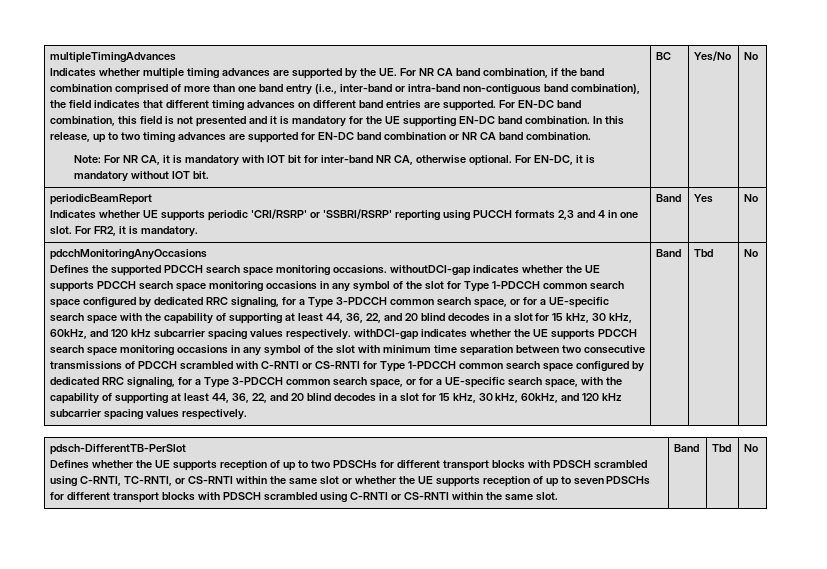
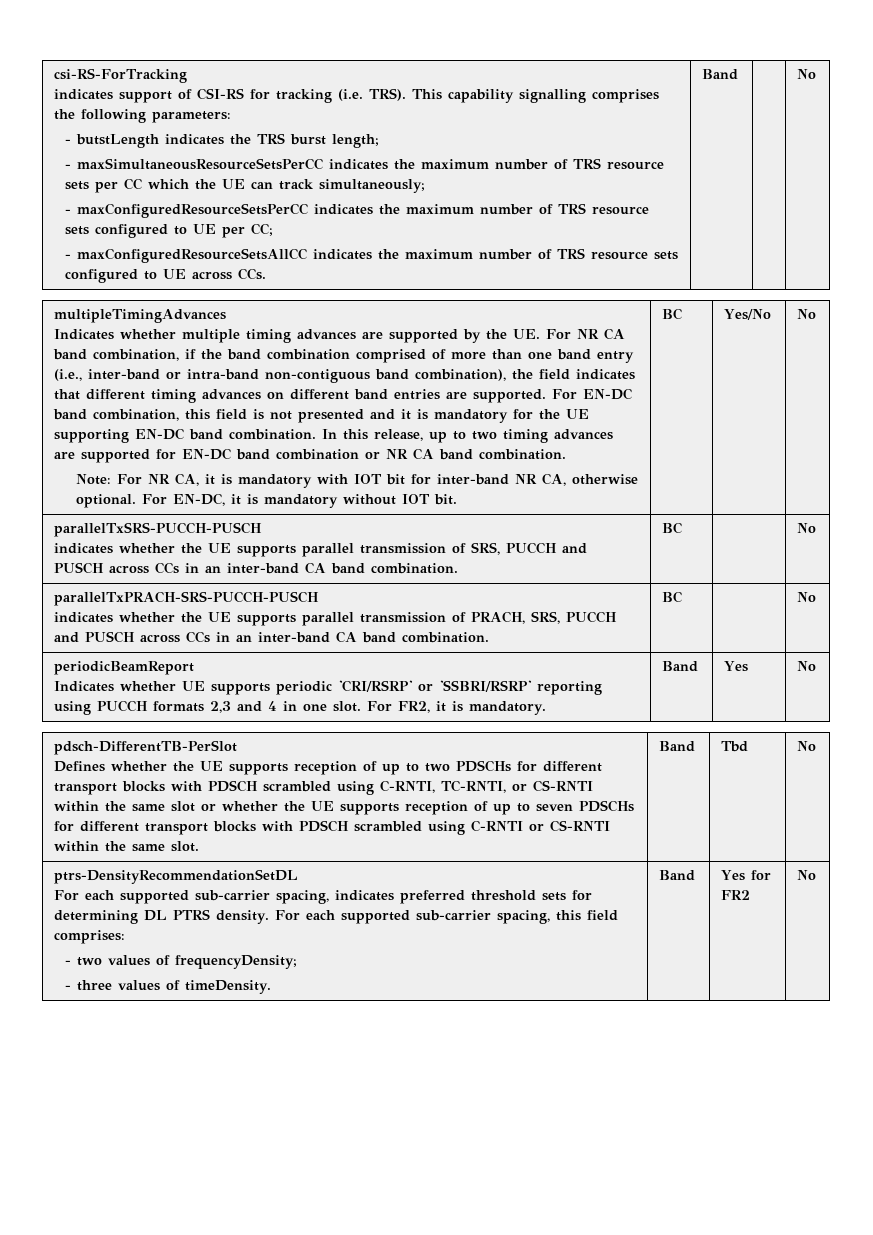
(50, 57) none -> [54,68,188,83] [54,88,660,103] [54,109,232,123] [65,133,380,148] [65,158,665,170] [65,178,426,193] [65,203,650,218] [65,223,274,238] [65,248,679,263] [65,268,267,283] [702,69,739,80] [797,69,817,79] csi-RS-ForTracking // indicates support of CSI-RS for tracking (i.e. TRS). This capability signalling comprises the following parameters: // - butstLength indicates the TRS burst length; // - maxSimultaneousResourceSetsPerCC indicates the maximum number of TRS resource sets per CC which the UE can track simultaneously; // - maxConfiguredResourceSetsPerCC indicates the maximum number of TRS resource sets configured to UE per CC; // - maxConfiguredResourceSetsAllCC indicates the maximum number of TRS resource sets configured to UE across CCs. | Band | | No //
(759, 56) none -> [54,522,263,537] [54,542,588,557] [54,562,459,574] [662,522,683,534] [797,523,817,533] [54,591,320,606] [54,611,618,626] [54,631,490,643] [662,591,683,603] [797,592,817,602] // parallelTxSRS-PUCCH-PUSCH // indicates whether the UE supports parallel transmission of SRS, PUCCH and PUSCH across CCs in an inter-band CA band combination. | BC | | No // parallelTxPRACH-SRS-PUCCH-PUSCH // indicates whether the UE supports parallel transmission of PRACH, SRS, PUCCH and PUSCH across CCs in an inter-band CA band combination. | BC | | No
[50,249,208,260] [50,265,600,276] [50,281,624,292] [50,297,609,308] [50,313,633,324] [50,329,637,340] [50,345,645,356] [50,361,644,372] [50,377,622,388] [50,393,623,404] [50,409,247,420] [656,249,682,257] [694,249,714,257] [744,249,759,257] // pdcchMonitoringAnyOccasions // Defines the supported PDCCH search space monitoring occasions. withoutDCI-gap indicates whether the UE supports PDCCH search space monitoring occasions in any symbol of the slot for Type 1-PDCCH common search space configured by dedicated RRC signaling, for a Type 3-PDCCH common search space, or for a UE-specific search space with the capability of supporting at least 44, 36, 22, and 20 blind decodes in a slot for 15 kHz, 30 kHz, 60kHz, and 120 kHz subcarrier spacing values respectively. withDCI-gap indicates whether the UE supports PDCCH search space monitoring occasions in any symbol of the slot with minimum time separation between two consecutive transmissions of PDCCH scrambled with C-RNTI or CS-RNTI for Type 1-PDCCH common search space configured by dedicated RRC signaling, for a Type 3-PDCCH common search space, or for a UE-specific search space, with the capability of supporting at least 44, 36, 22, and 20 blind decodes in a slot for 15 kHz, 30 kHz, 60kHz, and 120 kHz subcarrier spacing values respectively. | Band | Tbd | No -> (817, 666) none
(759, 448) none -> [54,869,299,884] [54,890,593,904] [54,909,619,924] [54,930,126,944] [65,955,298,969] [65,980,272,994] [659,870,696,881] [721,870,772,881] [721,890,751,900] [797,870,817,880] // ptrs-DensityRecommendationSetDL // For each supported sub-carrier spacing, indicates preferred threshold sets for determining DL PTRS density. For each supported sub-carrier spacing, this field comprises: // - two values of frequencyDensity; // - three values of timeDensity. | Band | Yes for FR2 | No

